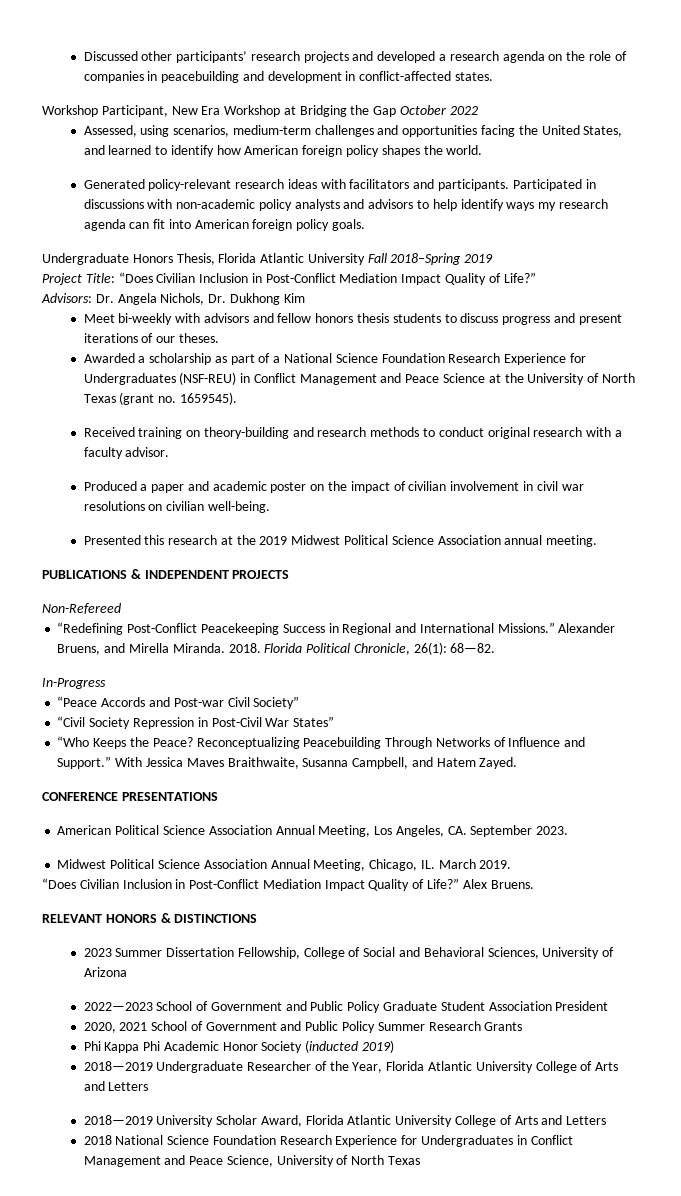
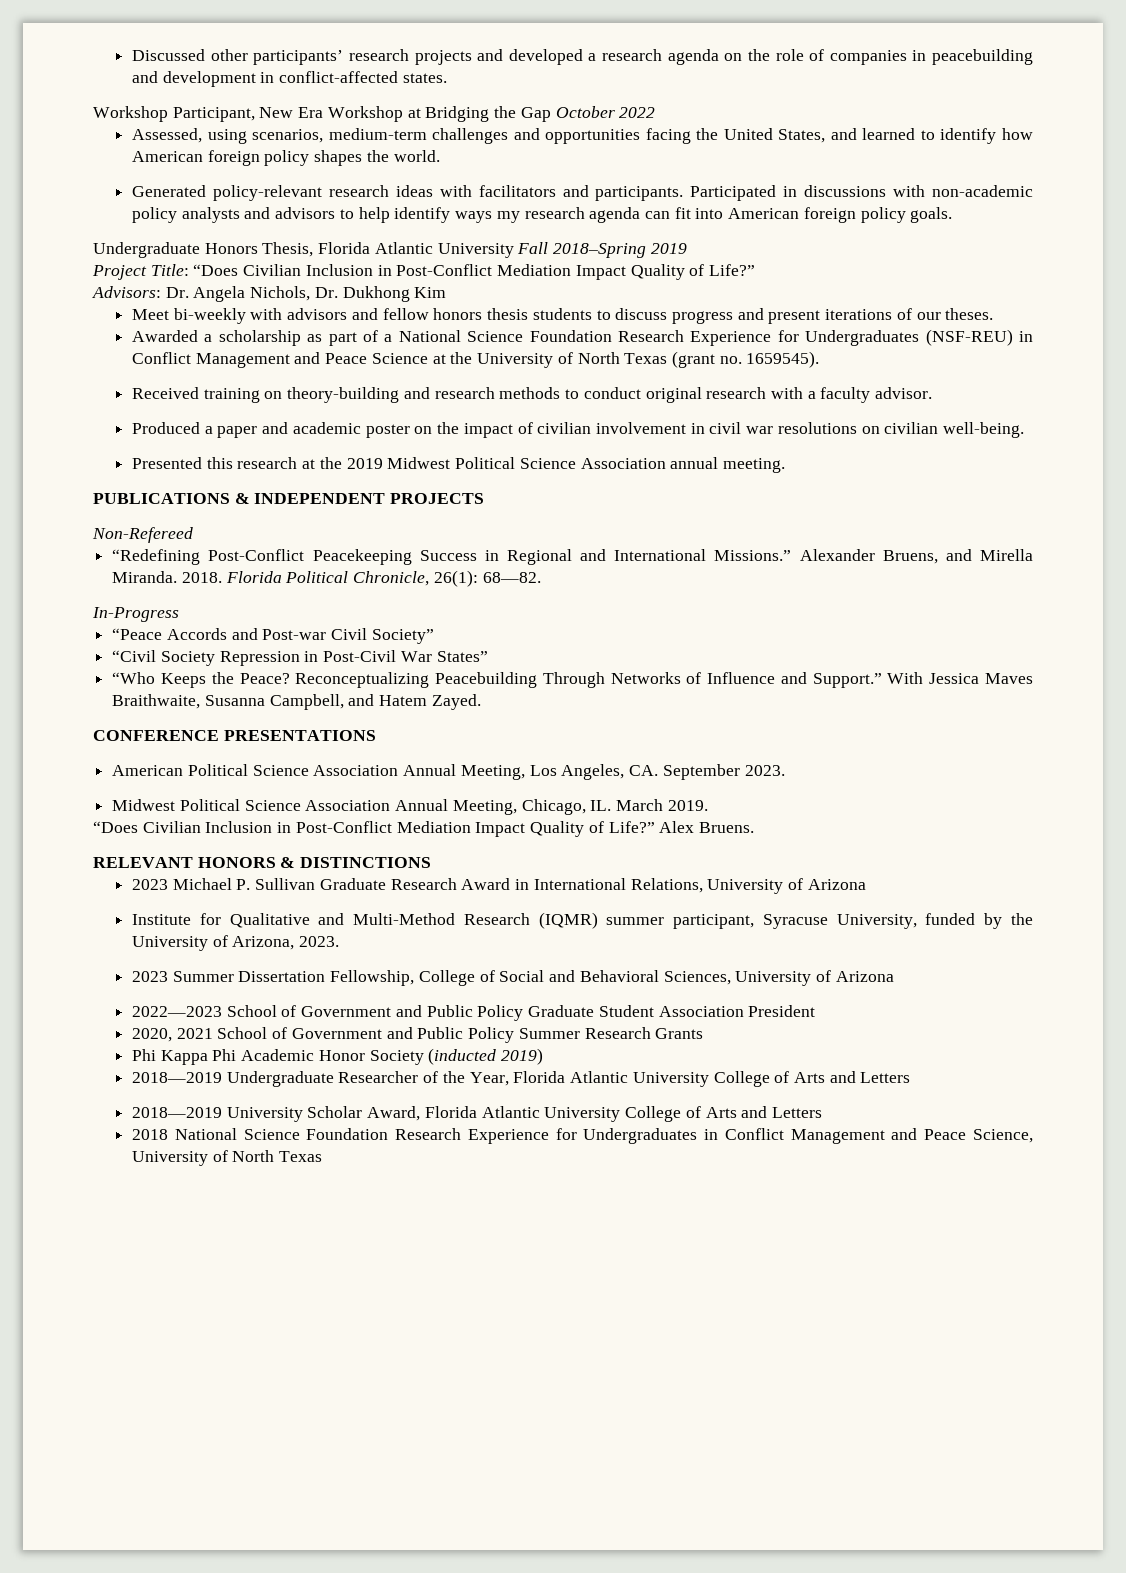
(258, 918) none -> [131,878,866,894] [131,912,1034,929] [131,935,340,951] // 2023 Michael P. Sullivan Graduate Research Award in International Relations, University of Arizona // Institute for Qualitative and Multi-Method Research (IQMR) summer participant, Syracuse University, funded by the University of Arizona, 2023.

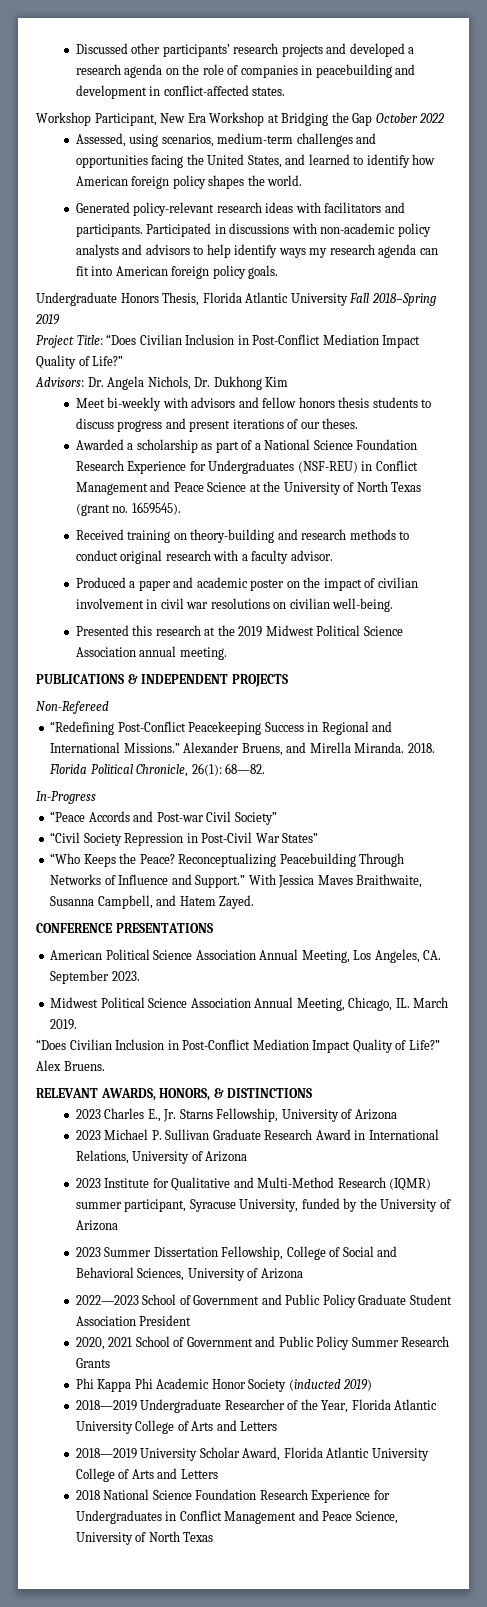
[197,857,276,868] HONORS -> [100,1088,211,1101] AWARDS, HONORS,
(432, 862) none -> [75,1108,397,1122] // 2023 Charles E., Jr. Starns Fellowship, University of Arizona
(866, 884) none -> [75,1178,101,1188] 2023
[232,936,340,950] Arizona, 2023. -> [75,1220,118,1231] Arizona

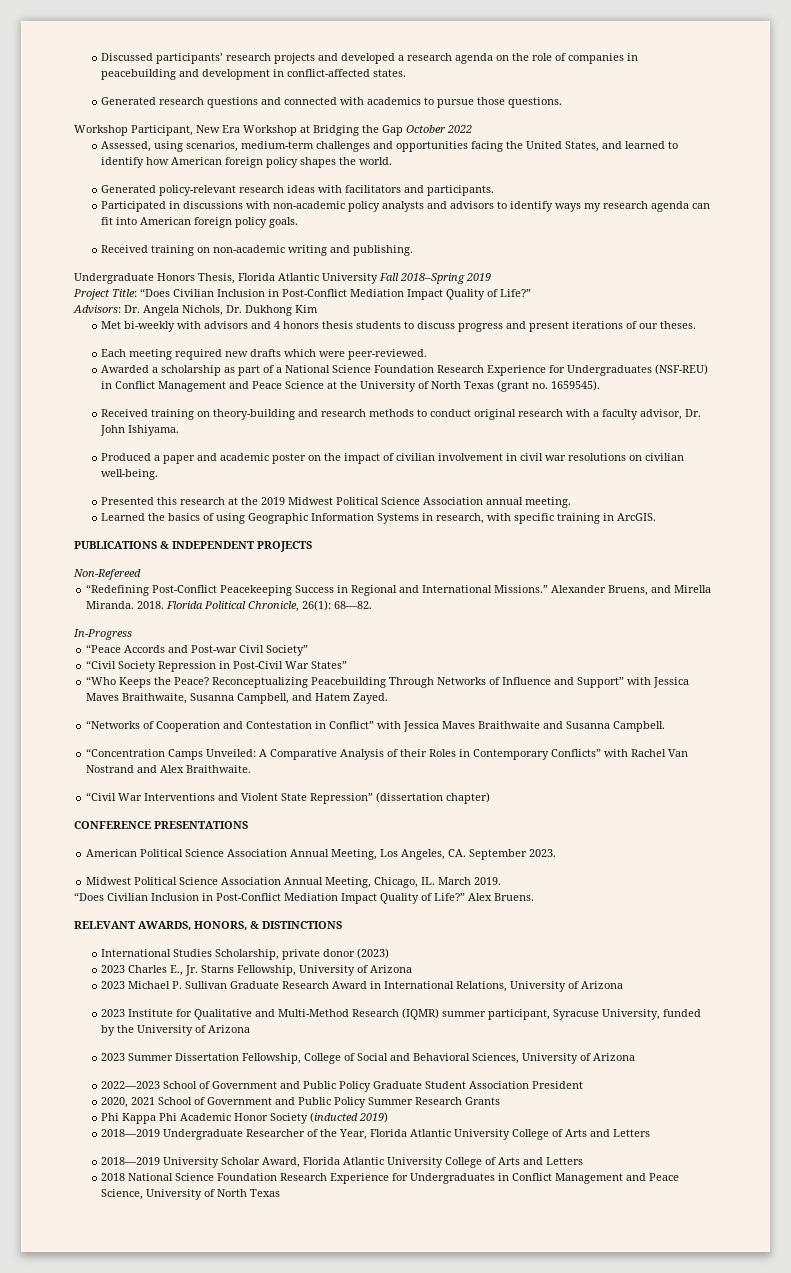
[131,43,161,54] other -> (154, 57) none
(286, 91) none -> [101,97,563,108] // Generated research questions and connected with academics to pursue those questions.
(143, 230) none -> (495, 190) //
[206,244,231,258] help -> (508, 205) none
(279, 272) none -> [101,245,414,256] // Received training on non-academic writing and publishing.
[75,398,105,408] Meet -> [101,321,122,329] Met
[262,397,297,408] fellow -> [274,321,281,329] 4
(359, 423) none -> [101,349,428,360] // Each meeting required new drafts which were peer-reviewed.
[290,550,333,561] advisor. -> [640,409,702,420] [100,425,180,436] advisor, Dr. John Ishiyama.
(227, 653) none -> [101,513,657,524] // Learned the basics of using Geographic Information Systems in research, with specific training in ArcGIS.
[195,874,276,888] Support.” With -> [577,677,652,688] Support” with
(255, 902) none -> [86,720,666,732] [86,748,689,760] [86,765,252,773] [86,792,491,804] // “Networks of Cooperation and Contestation in Conflict” with Jessica Maves Braithwaite and Susanna Campbell. // “Concentration Camps Unveiled: A Comparative Analysis of their Roles in Contemporary Conflicts” with Rachel Van Nostrand and Alex Braithwaite. // “Civil War Interventions and Violent State Repression” (dissertation chapter)
(313, 1093) none -> [101,948,390,960] // International Studies Scholarship, private donor (2023)

